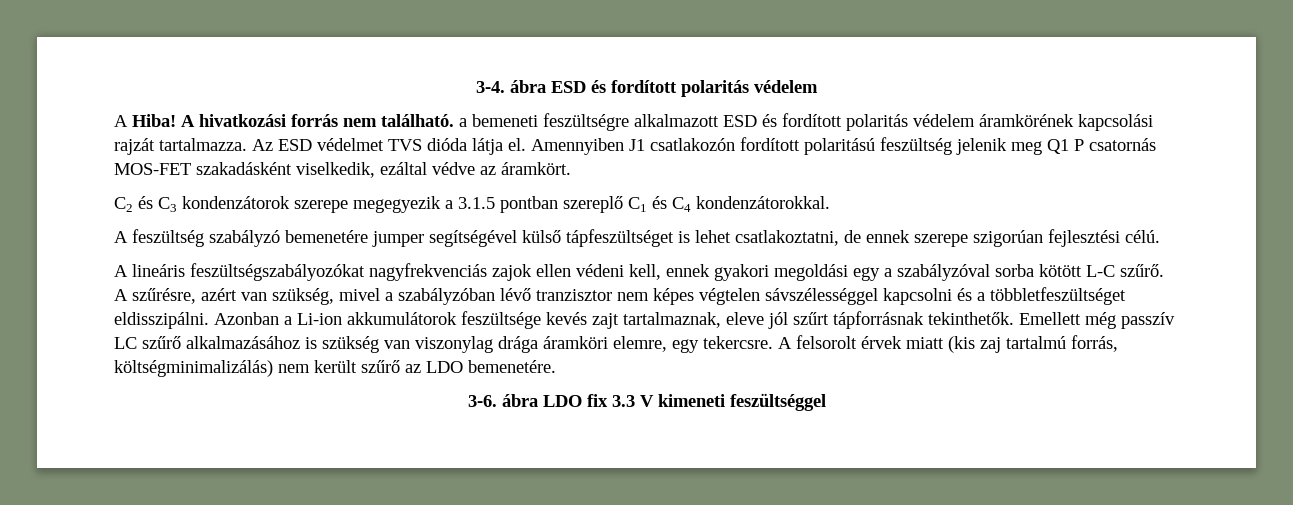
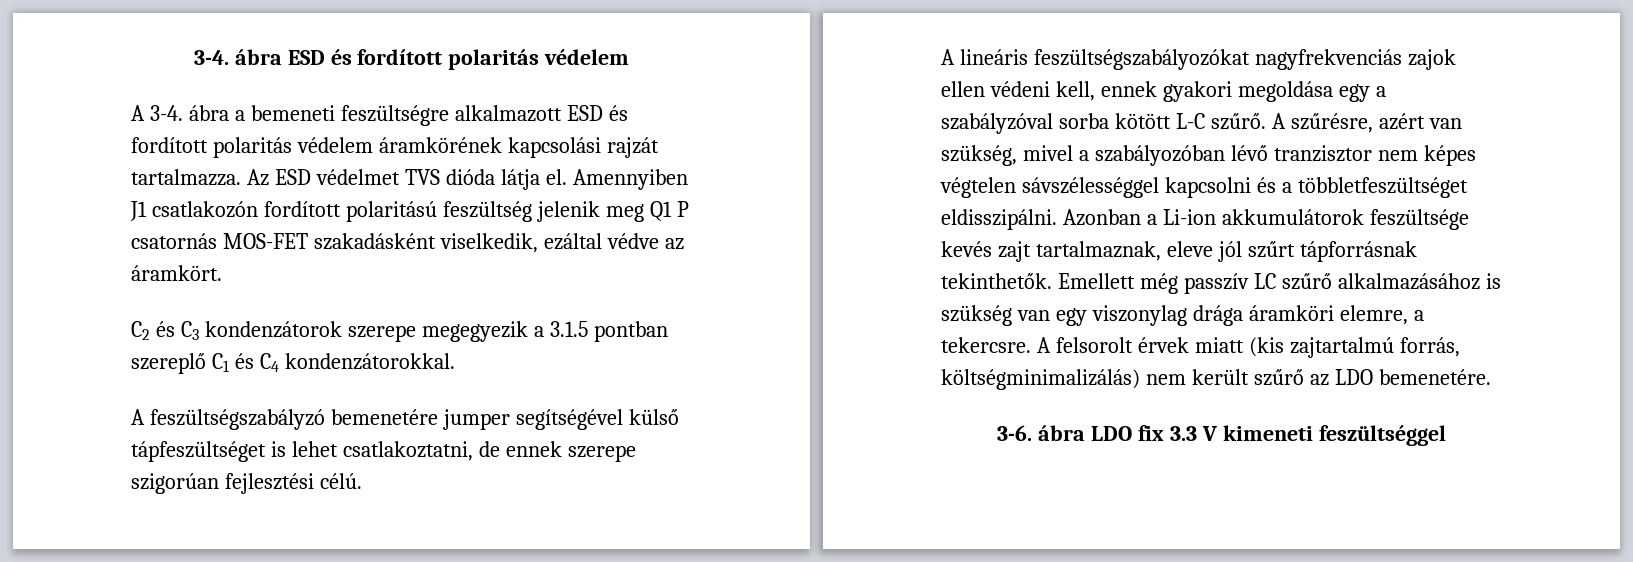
[132,114,454,127] Hiba! A hivatkozási forrás nem található. -> [149,105,229,121] 3-4. ábra
[132,229,280,247] feszültség szabályzó -> [149,409,325,430] feszültségszabályzó
[774,264,848,281] megoldási -> [1237,81,1333,102] megoldása
[398,288,495,305] szabályzóban -> [1094,145,1225,166] szabályozóban
(410, 344) none -> [1055,308,1087,326] egy
[672,339,699,353] egy -> [1413,310,1424,321] a
[980,336,1066,353] zaj tartalmú -> [1289,337,1394,358] zajtartalmú

